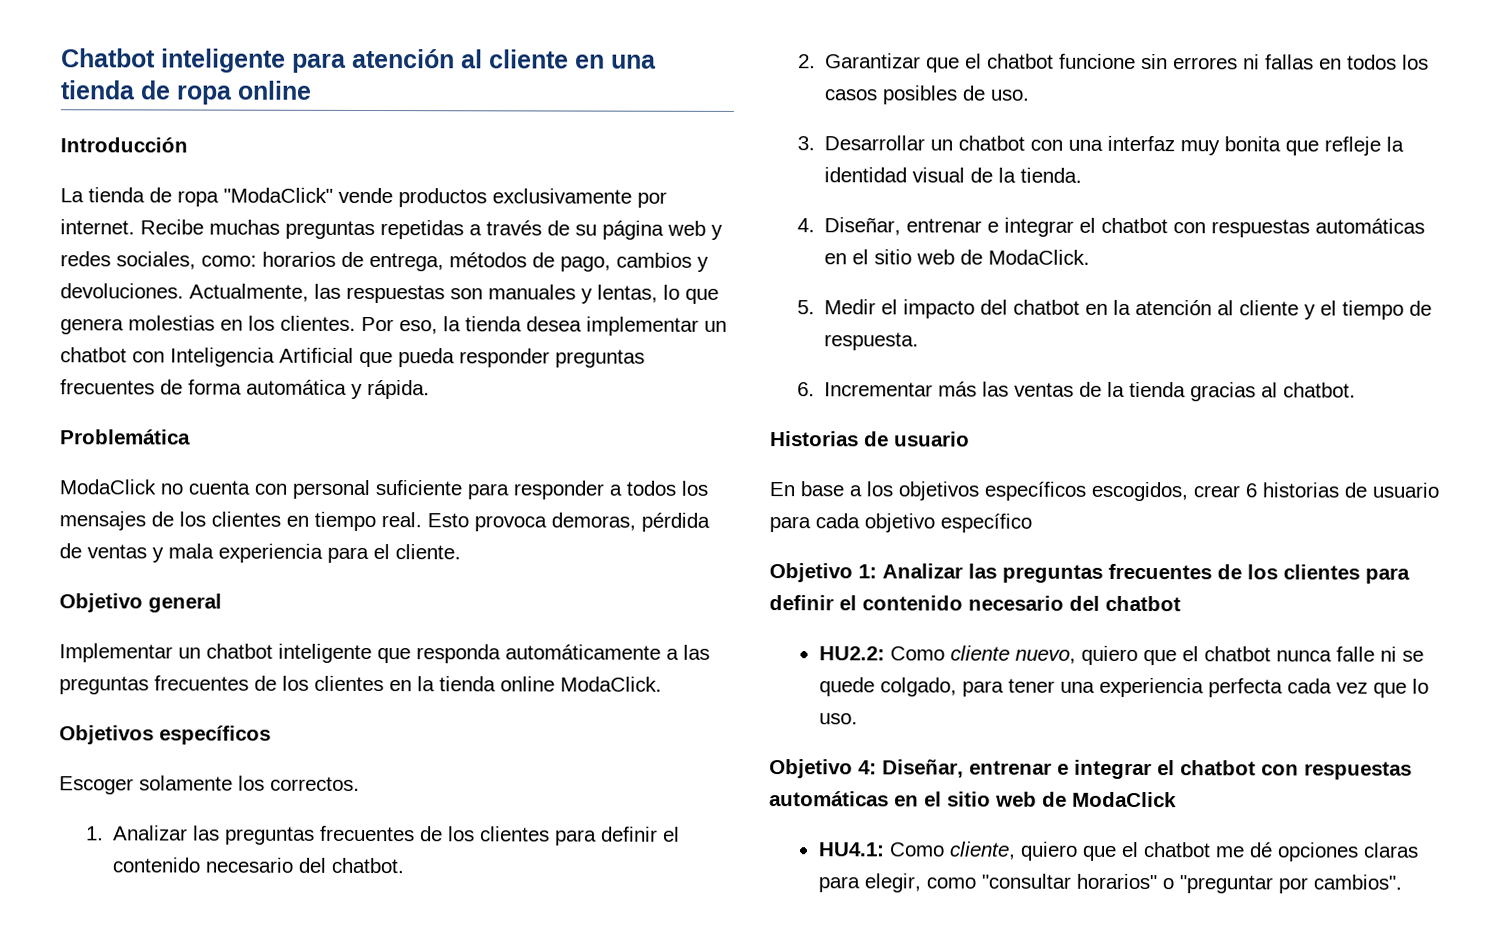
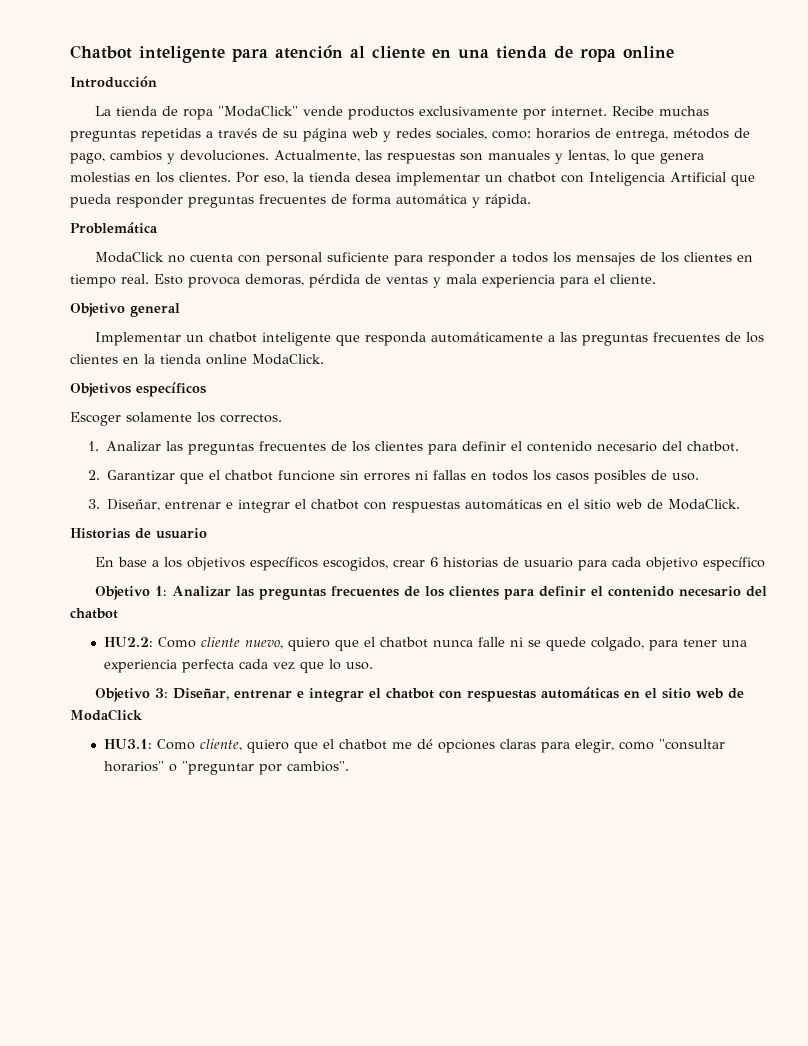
[824,135,1405,156] [824,167,1083,183] [797,218,816,233] Desarrollar un chatbot con una interfaz muy bonita que refleje la identidad visual de la tienda. // 4. -> (100, 504) none
[797,299,1433,320] [824,332,920,351] [797,381,1357,402] // 5. Medir el impacto del chatbot en la atención al cliente y el tiempo de respuesta. // 6. Incrementar más las ventas de la tienda gracias al chatbot. -> (740, 504) none
[858,760,877,775] 4: -> [155,688,169,698] 3:
[817,842,885,857] HU4.1: -> [103,739,152,749] HU3.1:

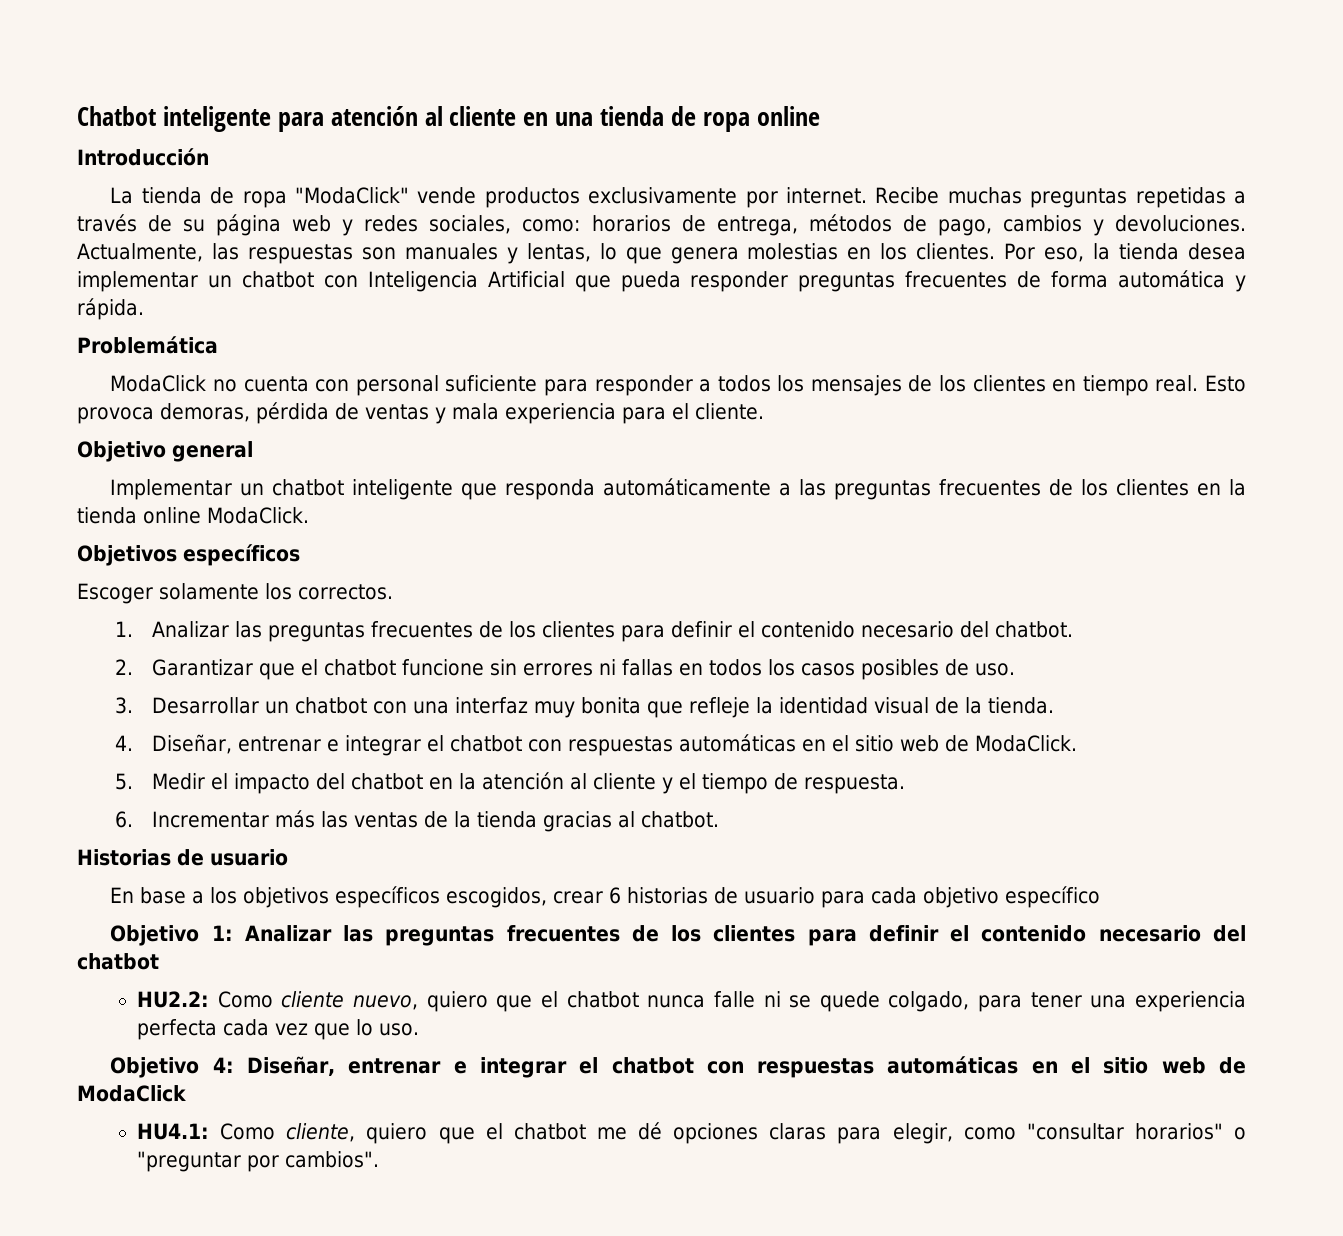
(100, 504) none -> [152,697,1055,718] [114,735,133,751] Desarrollar un chatbot con una interfaz muy bonita que refleje la identidad visual de la tienda. // 4.
(740, 504) none -> [114,772,906,794] [114,810,720,832] // 5. Medir el impacto del chatbot en la atención al cliente y el tiempo de respuesta. // 6. Incrementar más las ventas de la tienda gracias al chatbot.
[155,688,169,698] 3: -> [212,1057,234,1073] 4:
[103,739,152,749] HU3.1: -> [137,1123,210,1140] HU4.1:

